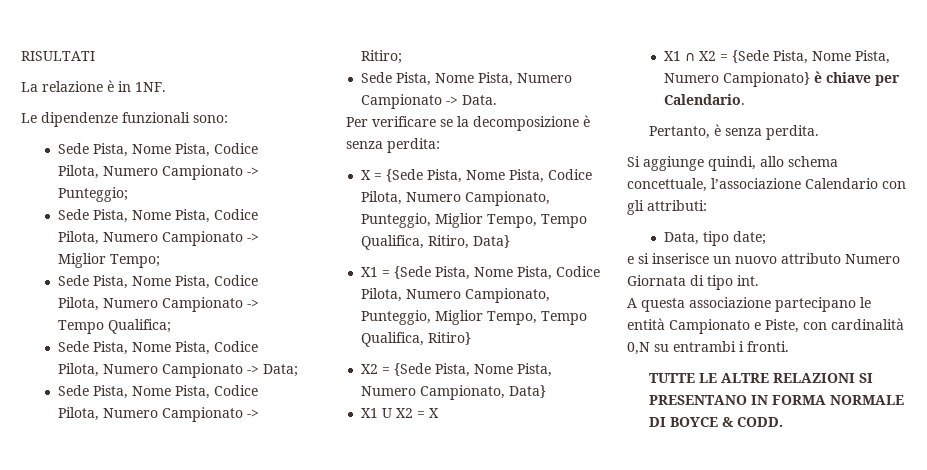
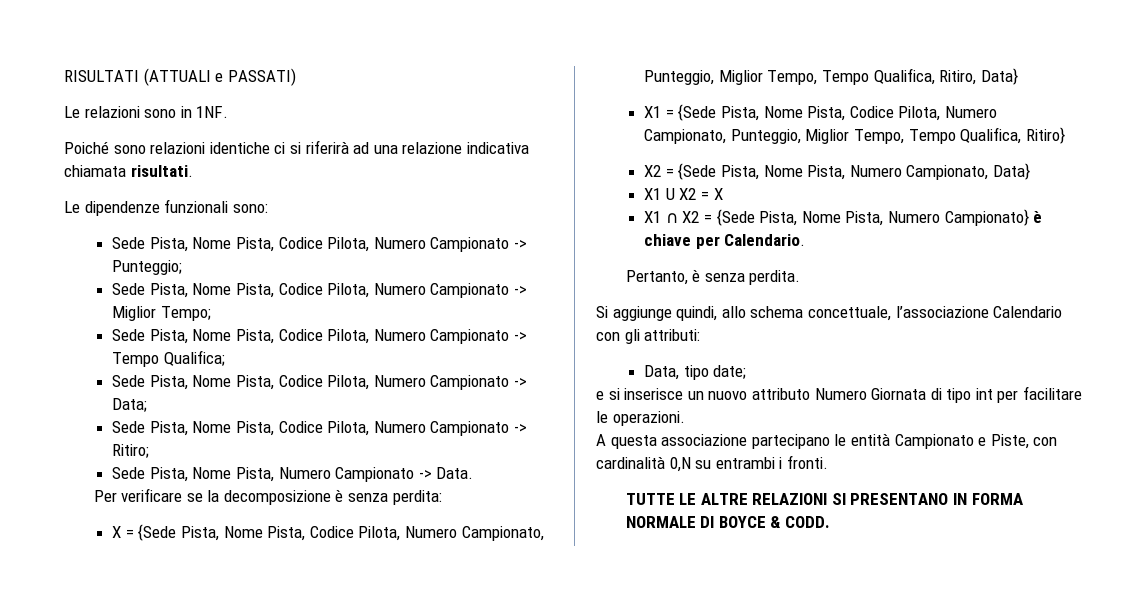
[21,80,166,92] // La relazione è in 1NF. -> [143,68,296,86] [64,106,229,118] [64,140,529,154] [64,165,193,177] (ATTUALI e PASSATI) // Le relazioni sono in 1NF. // Poiché sono relazioni identiche ci si riferirà ad una relazione indicativa chiamata risultati.
[737,275,759,286] int. -> [975,386,1083,403] [596,411,685,426] int per facilitare le operazioni.

